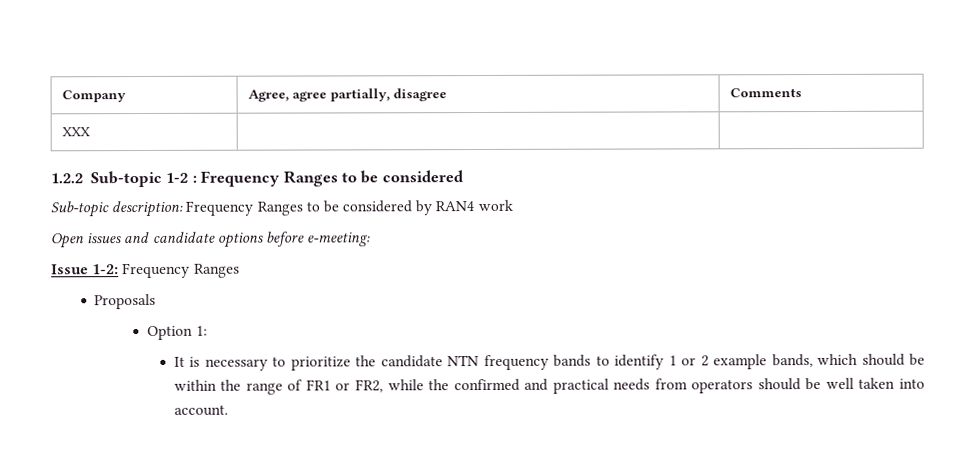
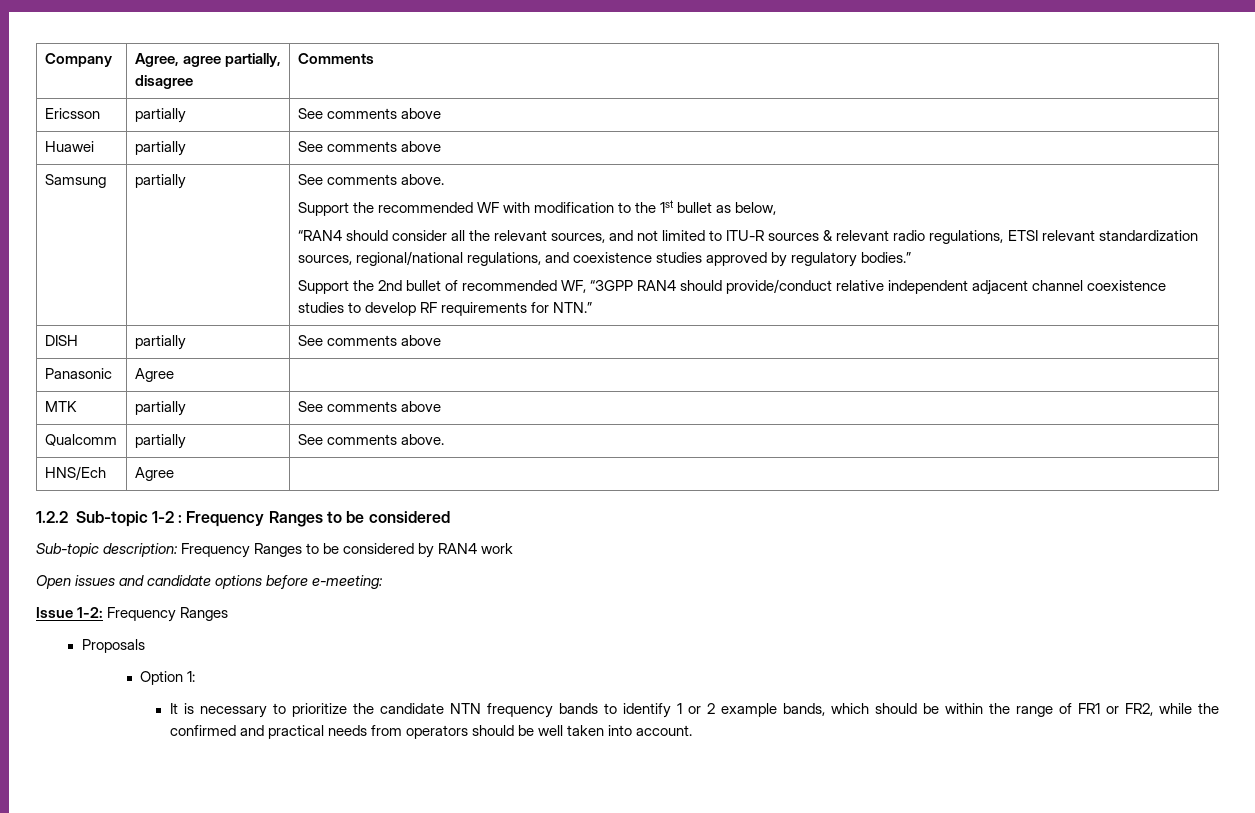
[61,127,91,137] XXX | -> [44,108,100,119] [134,108,186,123] [297,108,441,119] [44,141,94,152] [134,141,186,156] [297,141,441,152] [44,174,106,188] [134,174,186,189] [297,174,444,185] [297,200,777,216] [297,230,1198,244] [297,251,912,267] [297,279,1167,295] [297,302,592,316] [44,335,78,346] [134,335,186,350] [297,335,441,346] [44,368,112,379] [134,368,174,382] [44,401,77,412] [134,401,186,416] [297,401,441,412] [44,434,117,446] [134,434,186,449] [297,434,444,445] [44,466,106,480] [134,467,174,481] Ericsson | partially | See comments above // Huawei | partially | See comments above // Samsung | partially | See comments above. // Support the recommended WF with modification to the 1st bullet as below, // “RAN4 should consider all the relevant sources, and not limited to ITU-R sources & relevant radio regulations, ETSI relevant standardization sources, regional/national regulations, and coexistence studies approved by regulatory bodies.” // Support the 2nd bullet of recommended WF, “3GPP RAN4 should provide/conduct relative independent adjacent channel coexistence studies to develop RF requirements for NTN.” // DISH | partially | See comments above // Panasonic | Agree | // MTK | partially | See comments above // Qualcomm | partially | See comments above. // HNS/Ech | Agree

